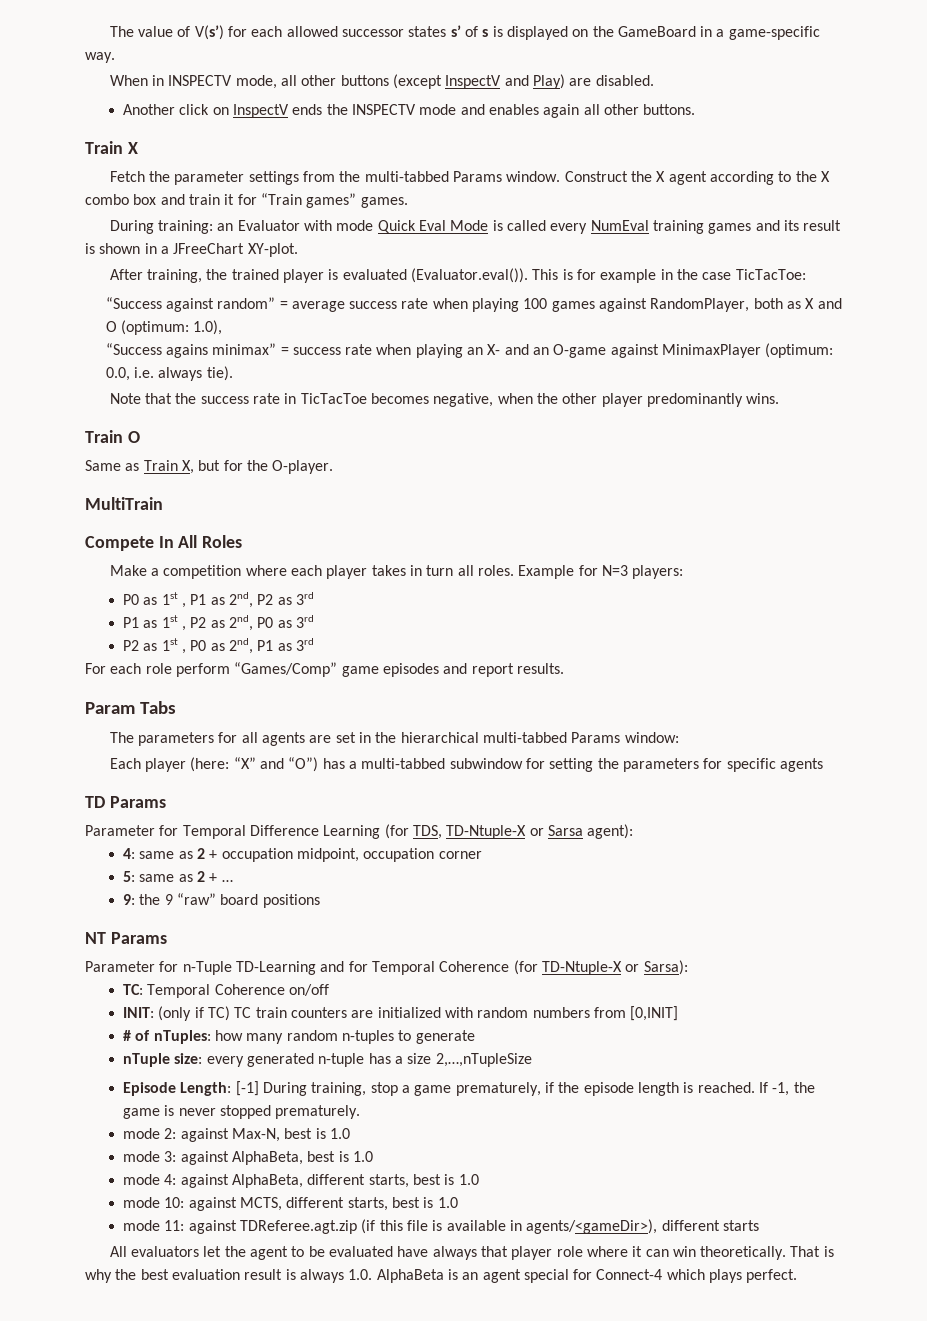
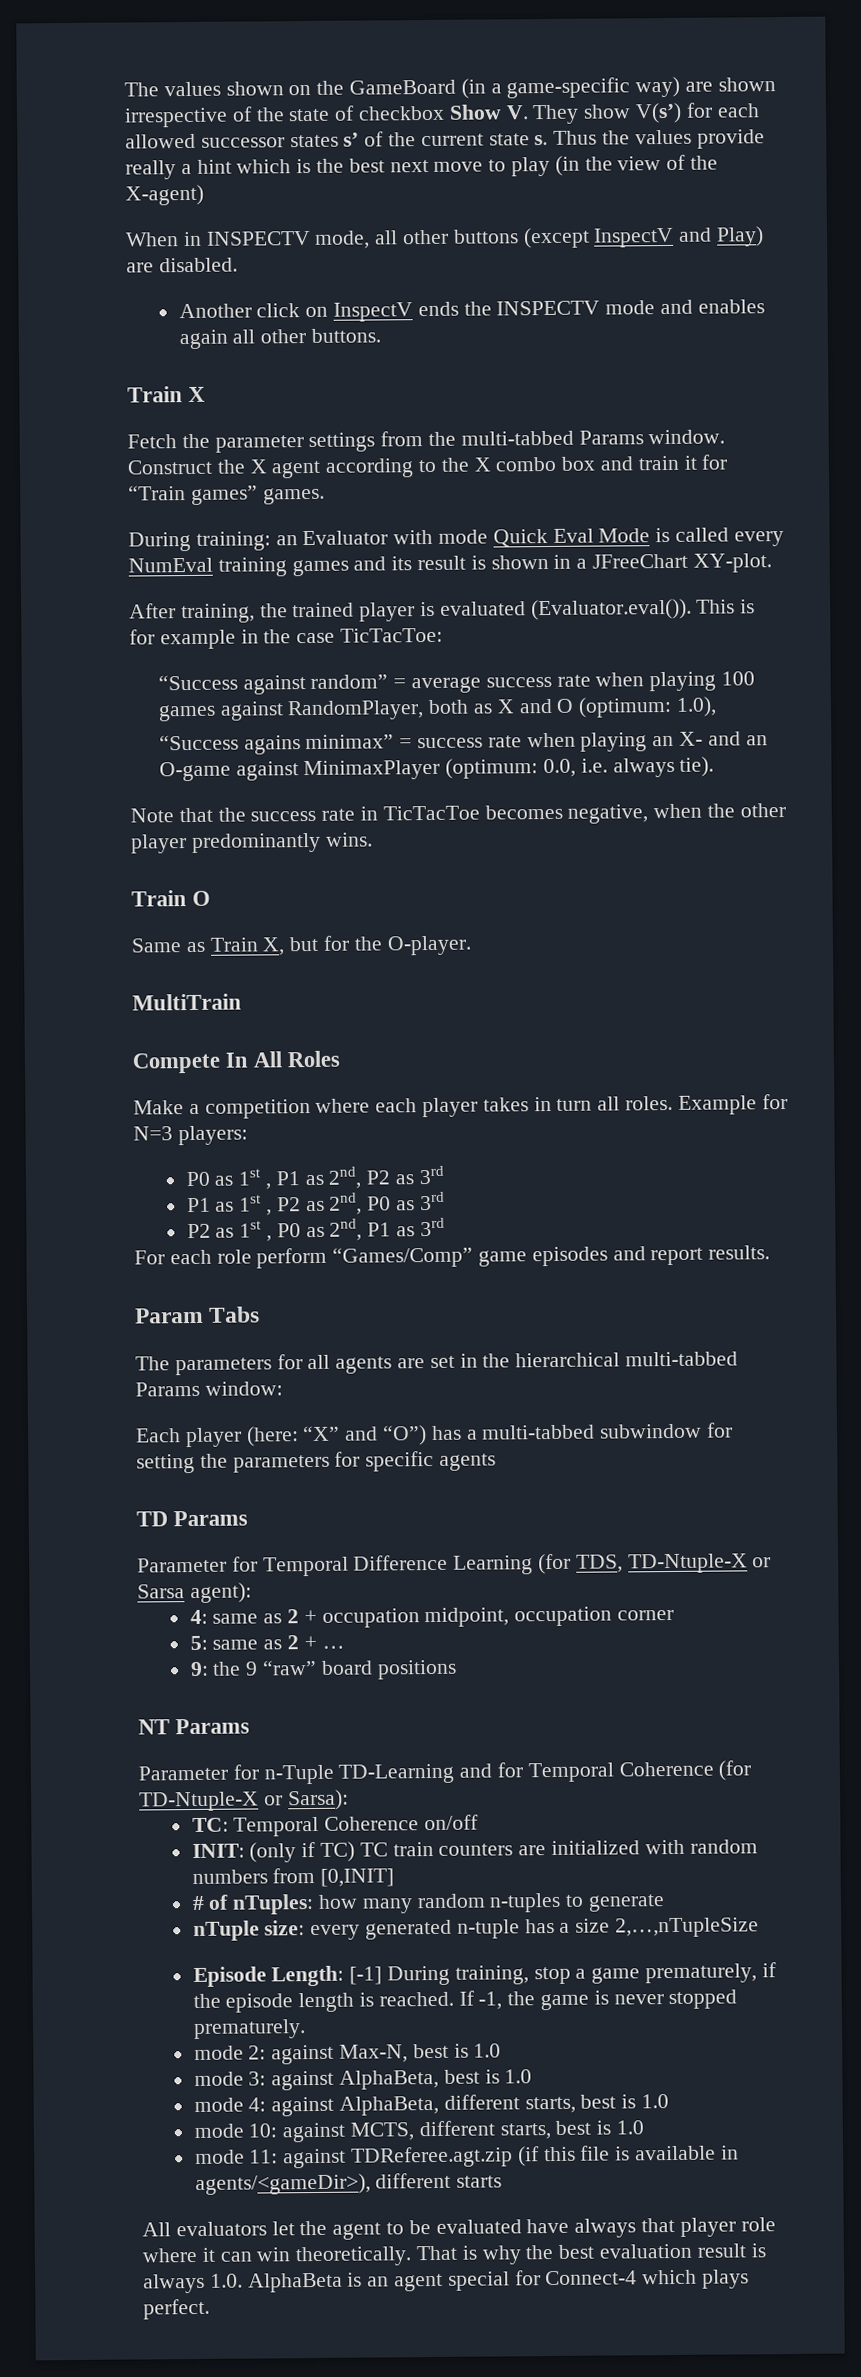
[109,26,191,37] The value of -> [124,76,776,99] [124,104,632,128] The values shown on the GameBoard (in a game-specific way) are shown irrespective of the state of checkbox Show V. They show
[482,26,820,40] [85,52,115,63] s is displayed on the GameBoard in a game-specific way. -> [388,129,765,149] [125,154,719,180] [125,184,204,206] the current state s. Thus the values provide really a hint which is the best next move to play (in the view of the X-agent)

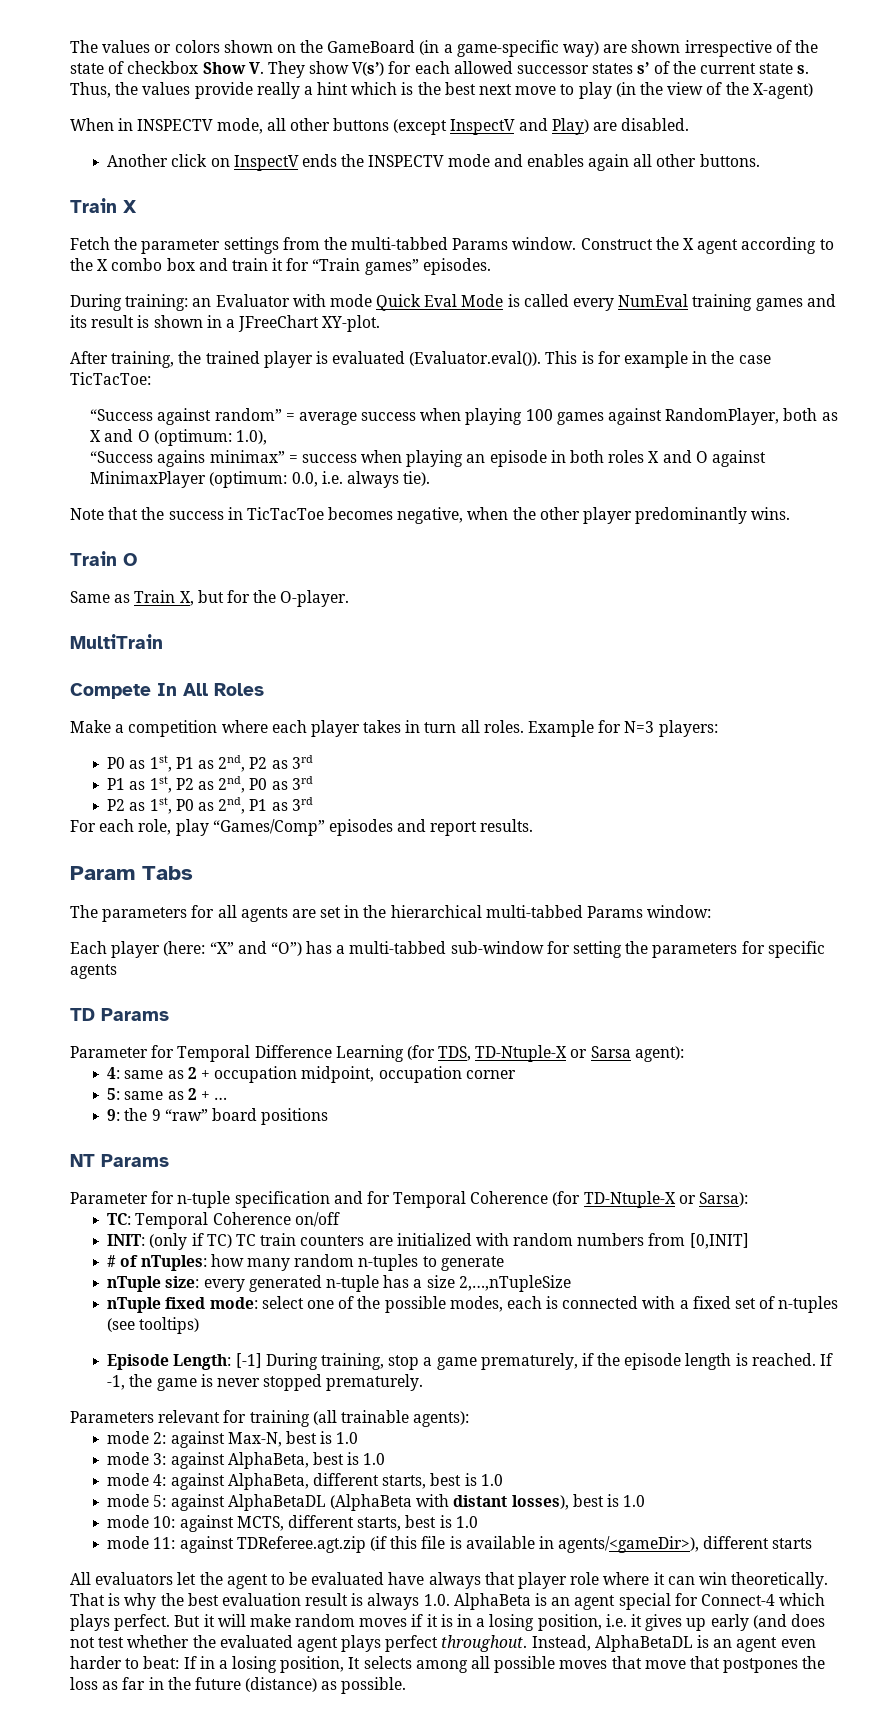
(221, 89) none -> [154,40,220,53] or colors
[553,130,598,145] Thus -> [70,82,111,98] Thus,
[262,487,325,505] games. -> [422,258,491,275] episodes.
[556,674,591,687] rate -> (417, 416) none
[487,735,522,748] rate -> (357, 458) none
[679,731,768,746] [158,761,231,782] X- and an O-game -> [489,450,708,467] episode in both roles X and O
[321,808,356,821] rate -> (224, 515) none
[238,1168,272,1190] 1st , -> [149,755,172,772] 1st,
[239,1194,272,1216] 1st , -> [149,776,172,793] 1st,
[239,1220,272,1242] 1st , -> [149,797,172,814] 1st,
[216,1246,528,1269] role perform “Games/Comp” game -> [138,819,325,836] role, play “Games/Comp”
[599,1423,703,1439] subwindow -> [450,941,544,954] sub-window
[263,1763,455,1785] n-Tuple TD-Learning -> [177,1191,330,1208] n-tuple specification
(759, 1927) none -> [107,1296,839,1313] [107,1317,200,1334] // nTuple fixed mode: select one of the possible modes, each is connected with a fixed set of n-tuples (see tooltips)
(306, 2029) none -> [70,1410,470,1427] // Parameters relevant for training (all trainable agents):
(669, 2101) none -> [107,1494,646,1511] // mode 5: against AlphaBetaDL (AlphaBeta with distant losses), best is 1.0
(210, 2309) none -> [174,1614,825,1631] [70,1635,816,1652] [70,1656,826,1673] [70,1677,407,1694] But it will make random moves if it is in a losing position, i.e. it gives up early (and does not test whether the evaluated agent plays perfect throughout. Instead, AlphaBetaDL is an agent even harder to beat: If in a losing position, It selects among all possible moves that move that postpones the loss as far in the future (distance) as possible.

